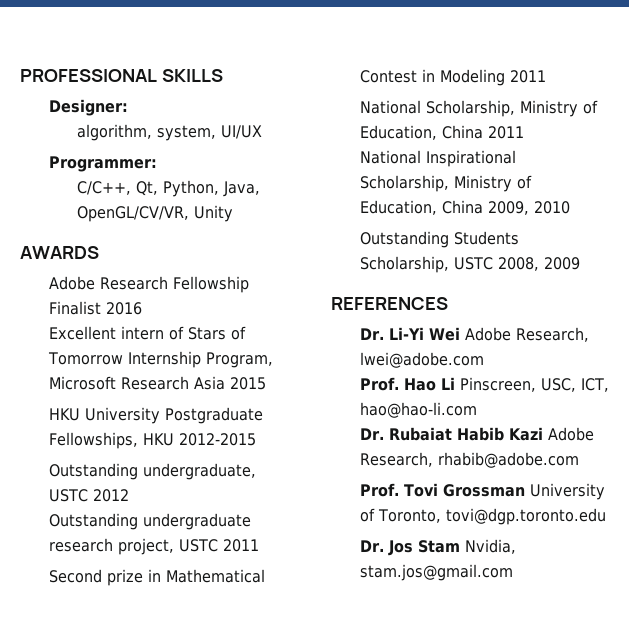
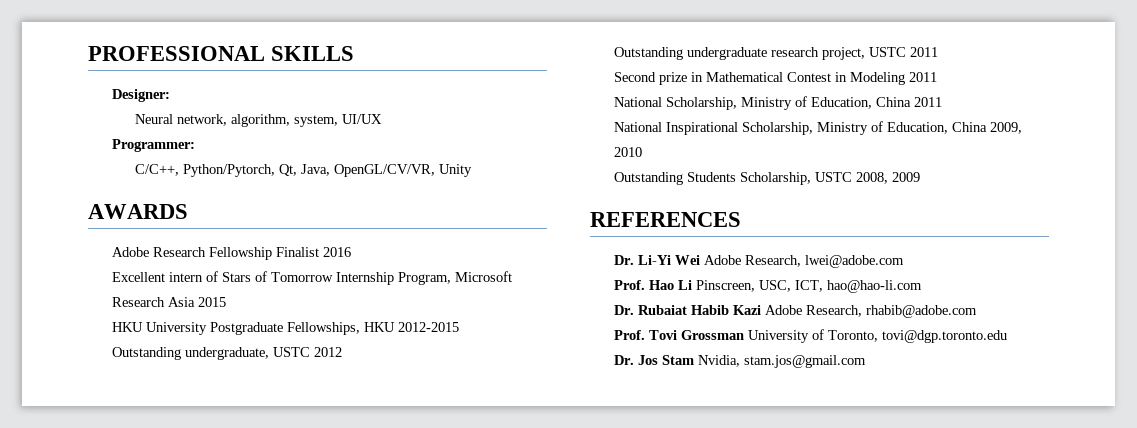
(128, 107) none -> [135,114,228,126] Neural network,
[136,180,220,197] Qt, Python, -> [183,164,298,177] Python/Pytorch, Qt,

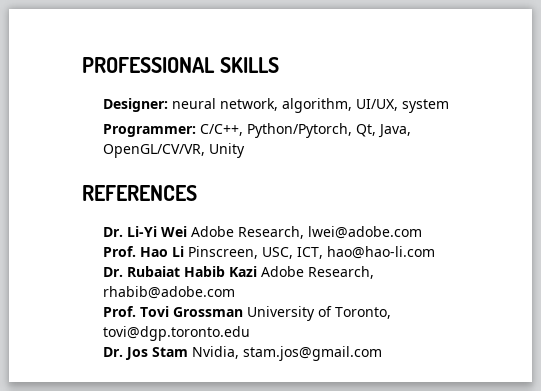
[135,114,174,124] // Neural -> [171,98,216,109] neural
[294,114,383,127] system, UI/UX -> [355,99,449,113] UI/UX, system
(195, 145) // -> (196, 130) none
[88,204,188,219] [111,247,351,260] [111,271,512,285] [111,297,226,307] [111,322,459,335] [111,347,342,360] [613,47,938,60] [613,72,937,85] [613,96,942,110] [613,121,1022,135] [613,147,642,157] [613,172,920,185] // AWARDS // Adobe Research Fellowship Finalist 2016 // Excellent intern of Stars of Tomorrow Internship Program, Microsoft Research Asia 2015 // HKU University Postgraduate Fellowships, HKU 2012-2015 // Outstanding undergraduate, USTC 2012 // Outstanding undergraduate research project, USTC 2011 // Second prize in Mathematical Contest in Modeling 2011 // National Scholarship, Ministry of Education, China 2011 // National Inspirational Scholarship, Ministry of Education, China 2009, 2010 // Outstanding Students Scholarship, USTC 2008, 2009 -> (245, 150) none

